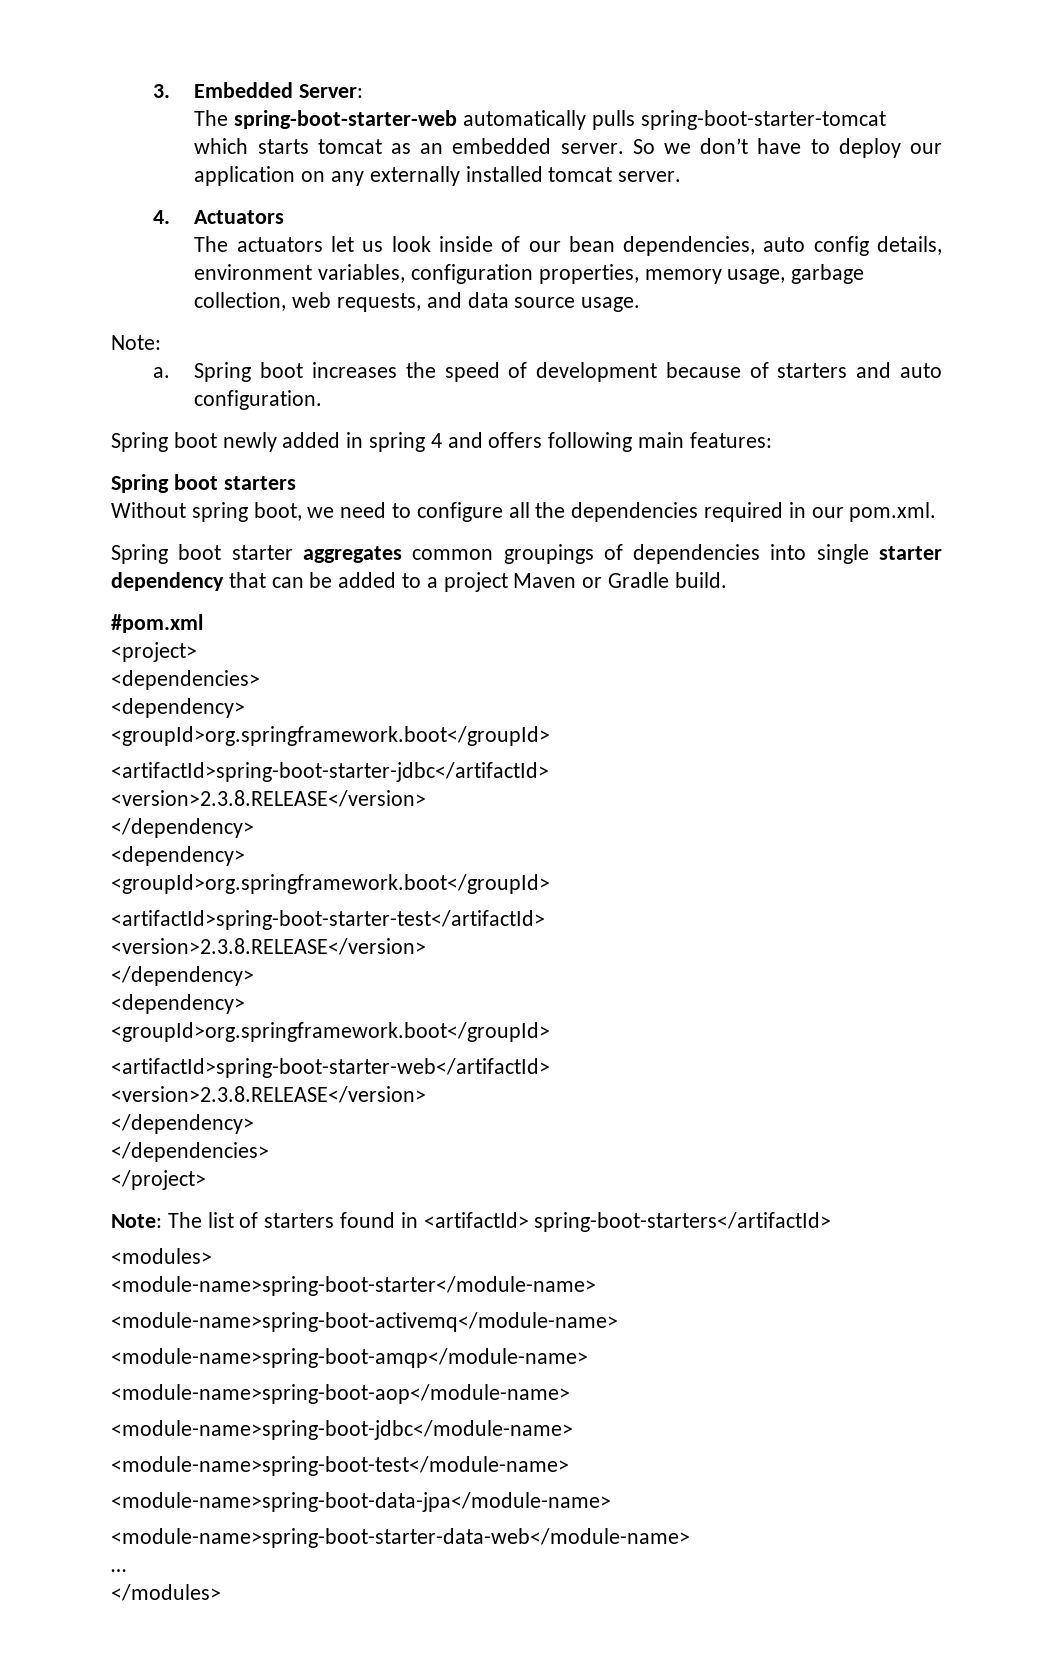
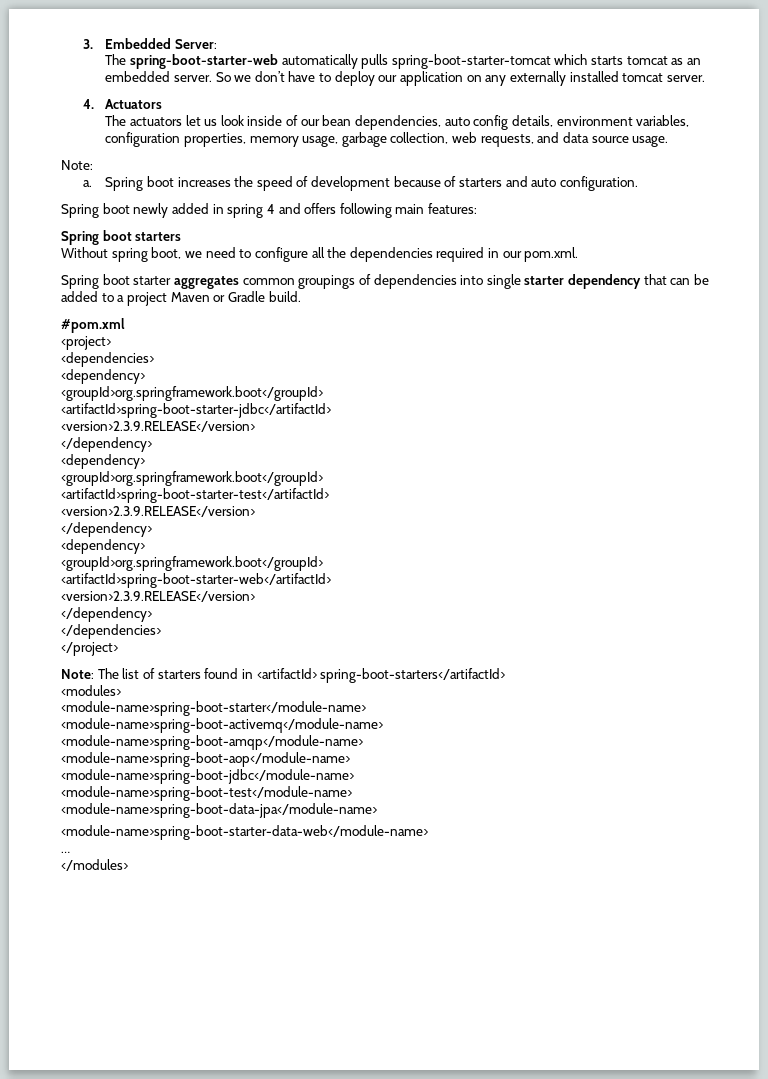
[111,790,426,807] <version>2.3.8.RELEASE</version> -> [61,421,255,432] <version>2.3.9.RELEASE</version>
[111,938,426,955] <version>2.3.8.RELEASE</version> -> [61,506,255,517] <version>2.3.9.RELEASE</version>
[111,1086,426,1103] <version>2.3.8.RELEASE</version> -> [61,591,255,602] <version>2.3.9.RELEASE</version>

